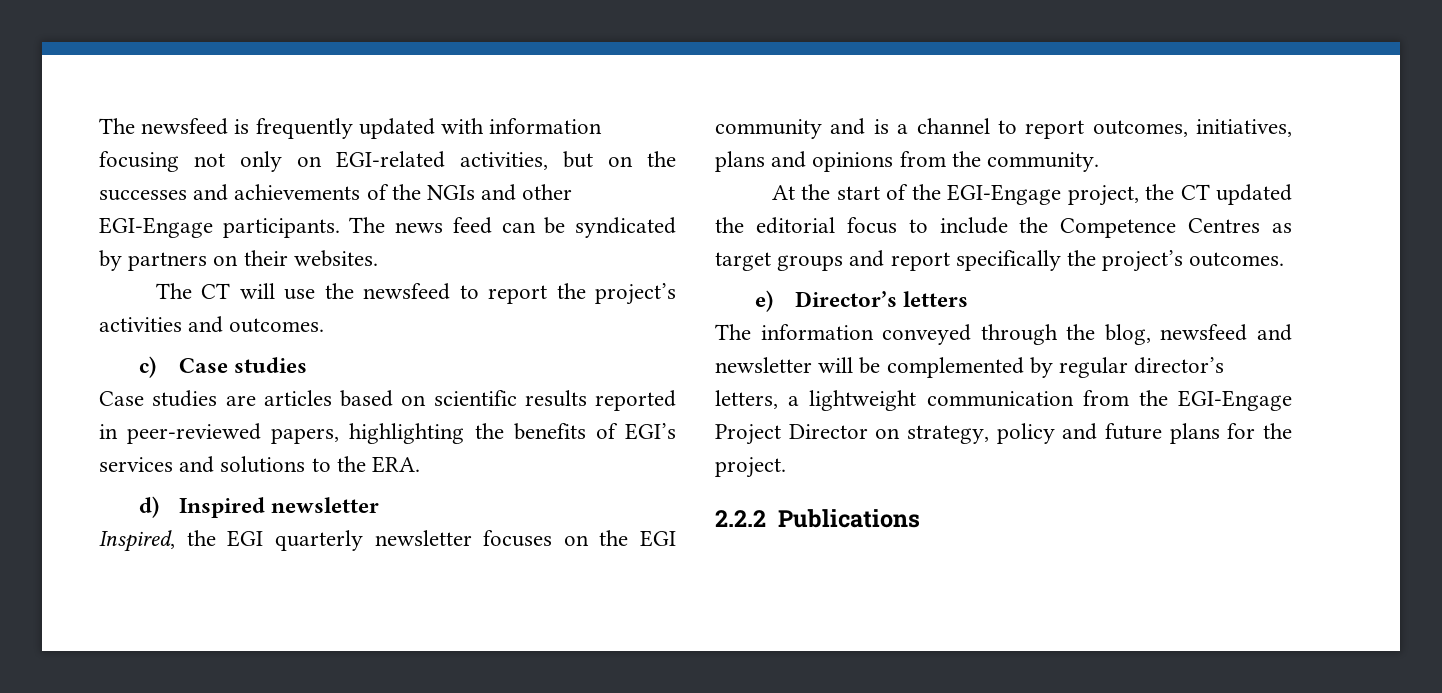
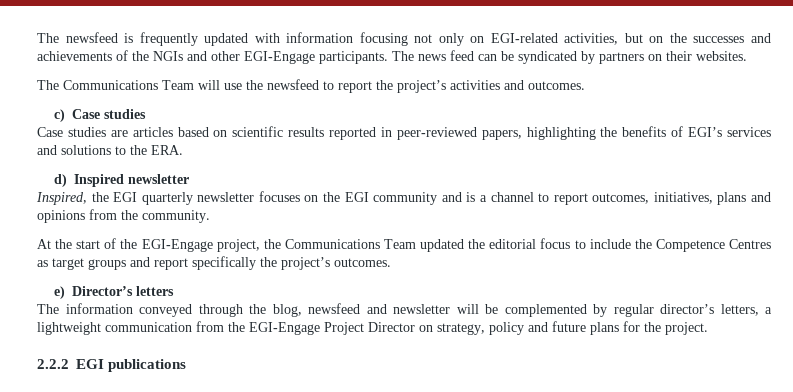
[201,283,231,299] CT -> [63,80,194,90] Communications Team
[1180,184,1210,200] CT -> [284,239,416,249] Communications Team
[777,509,920,528] Publications -> [76,359,187,372] EGI publications

